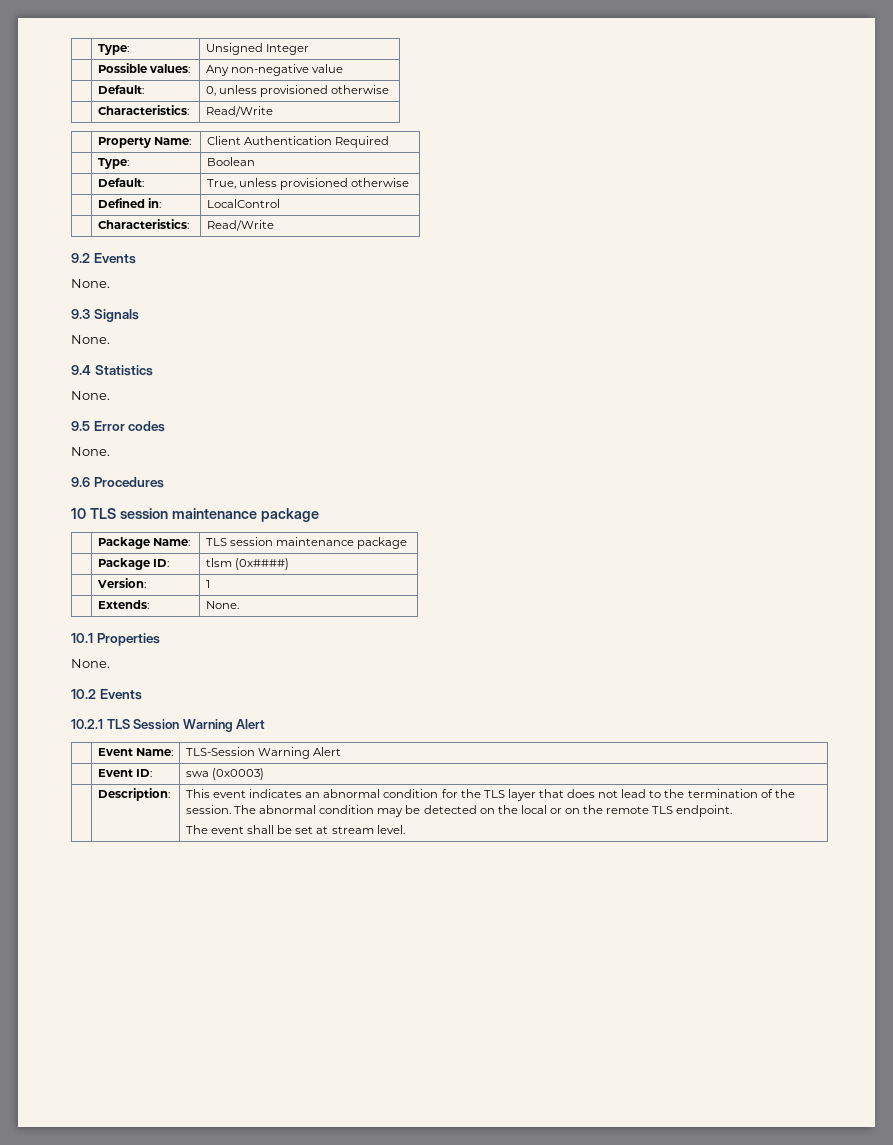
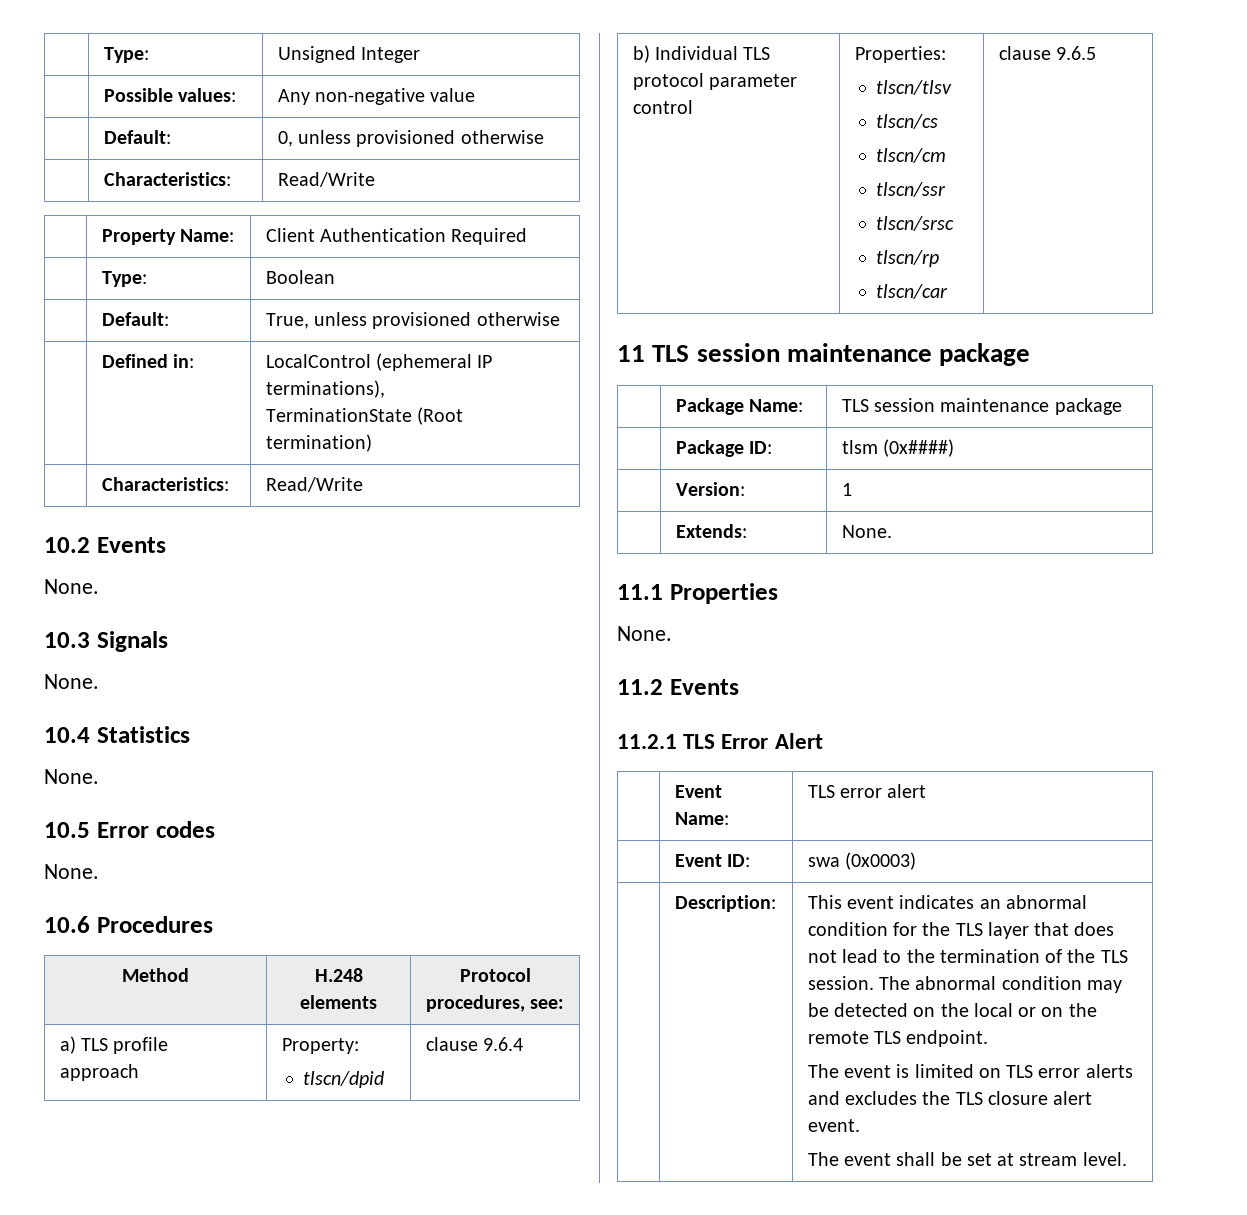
[97,219,189,229] [206,220,274,231] [71,253,90,263] // | Characteristics: | Read/Write // 9.2 -> [375,353,493,371] [265,380,385,398] [265,407,463,425] [265,434,372,452] [101,477,229,491] [265,477,363,492] [44,537,90,553] (ephemeral IP terminations), // TerminationState (Root termination) // | Characteristics: | Read/Write // 10.2
[71,309,90,319] 9.3 -> [44,632,90,648] 10.3
[71,365,91,375] 9.4 -> [44,727,90,743] 10.4
[71,421,90,431] 9.5 -> [44,822,90,838] 10.5
[71,477,90,487] 9.6 -> [44,916,90,933] 10.6
[71,508,86,519] // 10 -> [122,968,189,982] [314,968,363,982] [300,995,377,1009] [459,968,531,982] [425,995,565,1012] [59,1036,169,1054] [59,1064,139,1081] [281,1038,359,1054] [303,1071,385,1088] [425,1037,523,1051] [632,45,771,63] [632,73,797,90] [632,100,693,114] [854,46,946,63] [876,80,953,95] [876,114,939,129] [876,148,947,163] [876,182,947,197] [876,216,955,231] [876,250,940,267] [876,284,949,299] [998,46,1096,60] [617,345,645,362] // Method | H.248 elements | Protocol procedures, see: // a) TLS profile approach | Property: // tlscn/dpid | clause 9.6.4 // b) Individual TLS protocol parameter control | Properties: // tlscn/tlsv // tlscn/cs // tlscn/cm // tlscn/ssr // tlscn/srsc // tlscn/rp // tlscn/car | clause 9.6.5 // 11
[71,633,93,643] 10.1 -> [617,584,663,600] 11.1
[71,689,142,700] [71,719,233,732] 10.2 Events // 10.2.1 TLS Session Warning -> [617,679,739,695] [617,734,769,749] 11.2 Events // 11.2.1 TLS Error
[185,747,342,759] TLS-Session Warning Alert -> [807,784,927,798] TLS error alert
(795, 793) none -> [1100,950,1128,963] TLS
(733, 811) none -> [807,1064,1133,1078] [807,1091,1093,1105] [807,1119,860,1132] // The event is limited on TLS error alerts and excludes the TLS closure alert event.

